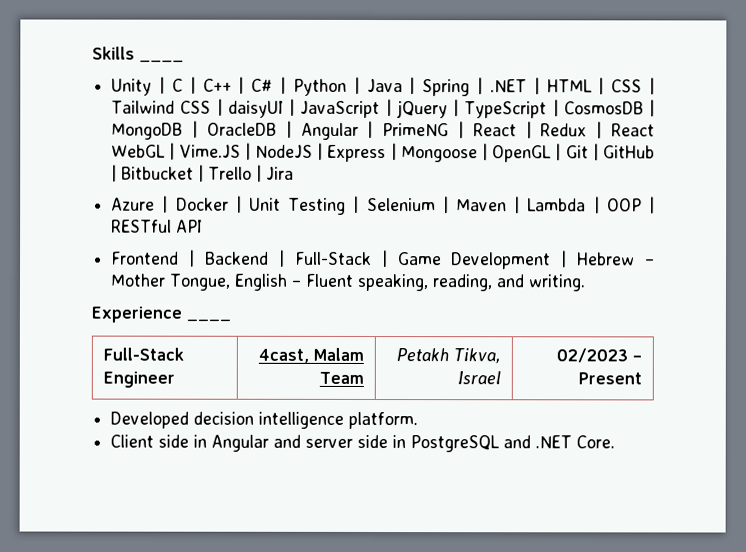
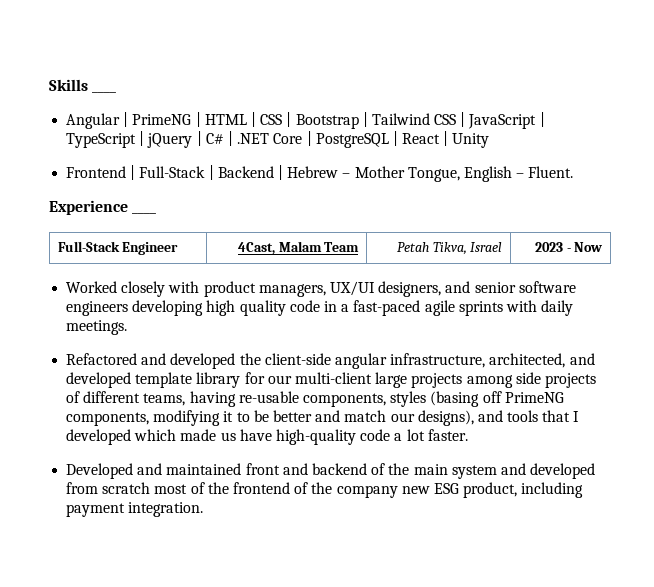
[111,76,527,97] Unity | C | C++ | C# | Python | Java | Spring | .NET -> [66,112,192,129] Angular | PrimeNG
(655, 86) none -> [295,112,368,129] Bootstrap |
[227,98,655,119] [111,120,655,140] [111,142,655,163] [111,164,295,182] [111,195,656,215] [111,219,204,233] [111,249,552,270] daisyUI | JavaScript | jQuery | TypeScript | CosmosDB | MongoDB | OracleDB | Angular | PrimeNG | React | Redux | React WebGL | Vime.JS | NodeJS | Express | Mongoose | OpenGL | Git | GitHub | Bitbucket | Trello | Jira // Azure | Docker | Unit Testing | Selenium | Maven | Lambda | OOP | RESTful API // Frontend | Backend | Full-Stack | Game Development -> [468,112,545,129] [66,131,490,148] [66,165,274,180] JavaScript | TypeScript | jQuery | C# | .NET Core | PostgreSQL | React | Unity // Frontend | Full-Stack | Backend
[305,273,587,292] Fluent speaking, reading, and writing. -> [528,166,574,178] Fluent.
[258,348,310,363] 4cast, -> [237,242,275,255] 4Cast,
[396,348,450,362] Petakh -> [396,242,429,252] Petah
[556,348,643,363] [578,372,643,385] [110,411,419,430] [110,434,616,453] 02/2023 – Present // Developed decision intelligence platform. // Client side in Angular and server side in PostgreSQL and .NET Core. -> [534,242,603,252] [66,281,576,297] [66,300,574,316] [66,320,128,335] [66,353,595,369] [66,372,596,388] [66,391,564,407] [66,410,580,426] [66,429,468,445] [66,463,596,479] [66,482,584,498] [66,502,204,517] 2023 - Now // Worked closely with product managers, UX/UI designers, and senior software engineers developing high quality code in a fast-paced agile sprints with daily meetings. // Refactored and developed the client-side angular infrastructure, architected, and developed template library for our multi-client large projects among side projects of different teams, having re-usable components, styles (basing off PrimeNG components, modifying it to be better and match our designs), and tools that I developed which made us have high-quality code a lot faster. // Developed and maintained front and backend of the main system and developed from scratch most of the frontend of the company new ESG product, including payment integration.

